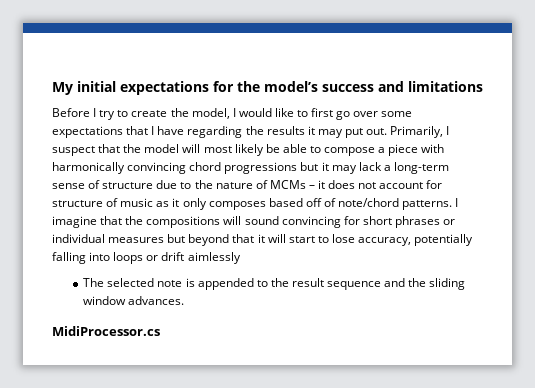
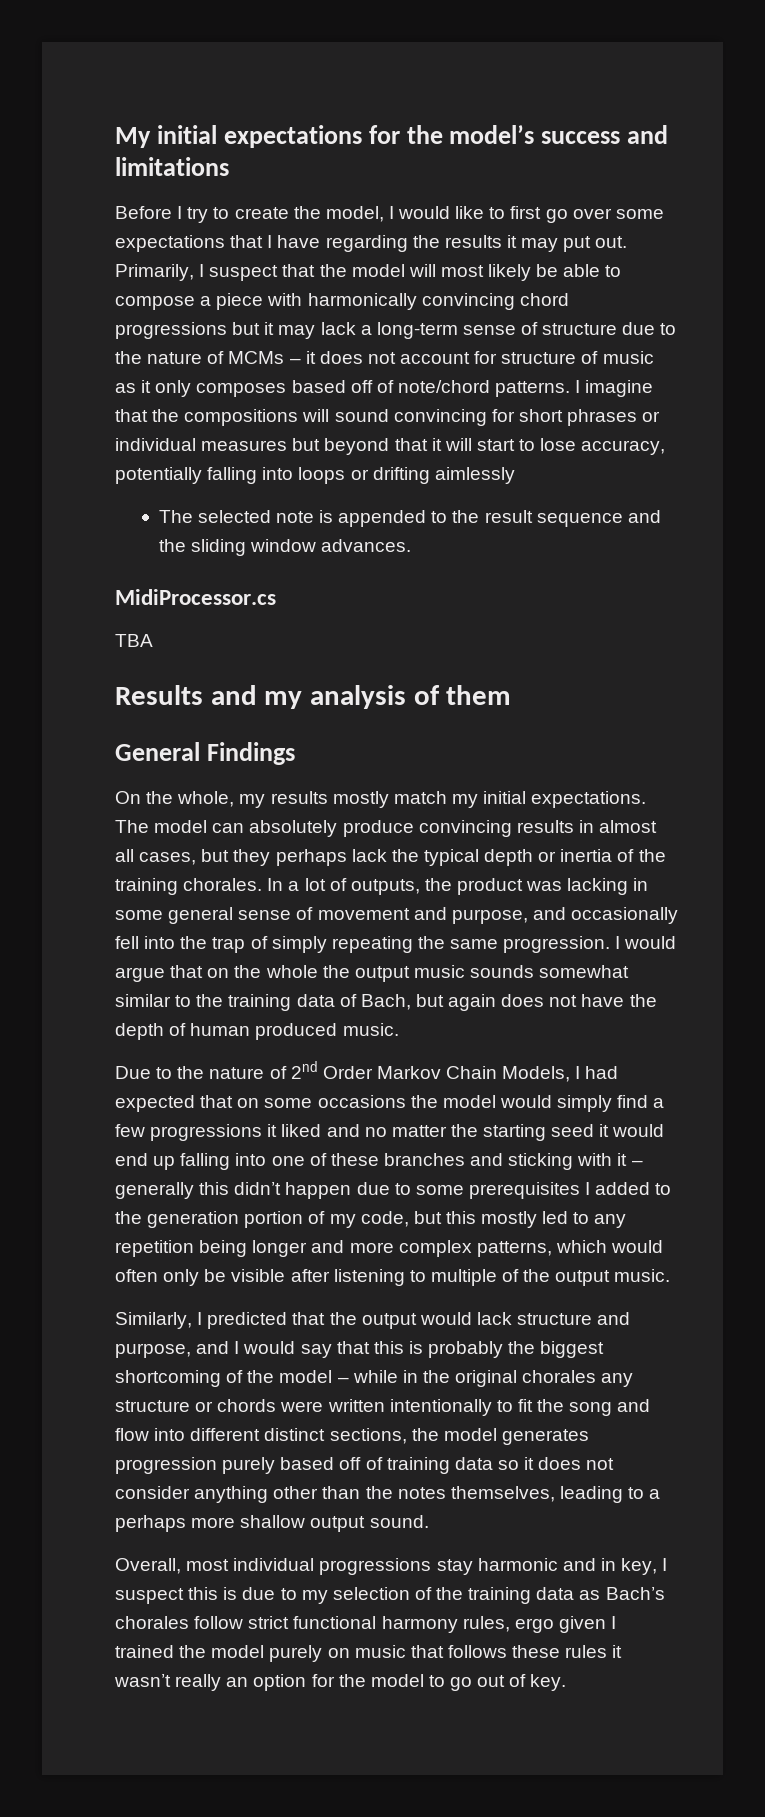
[161,252,185,261] drift -> [372,467,430,484] drifting
(160, 331) none -> [115,634,153,647] [115,685,512,709] [115,742,295,765] [115,791,647,808] [115,820,658,837] [115,849,666,866] [115,878,649,895] [115,907,679,924] [115,936,677,953] [115,965,630,982] [115,994,657,1011] [115,1023,399,1040] [115,1061,619,1082] [115,1095,665,1112] [115,1124,665,1141] [115,1153,643,1170] [115,1182,672,1199] [115,1211,627,1228] [115,1240,664,1257] [115,1269,671,1286] [115,1312,631,1329] [115,1341,605,1358] [115,1370,634,1387] [115,1399,651,1416] [115,1428,589,1445] [115,1457,615,1474] [115,1486,661,1503] [115,1515,429,1532] [115,1558,668,1575] [115,1587,665,1604] [115,1616,617,1633] [115,1645,623,1662] [114,1674,567,1691] // TBA // Results and my analysis of them // General Findings // On the whole, my results mostly match my initial expectations. The model can absolutely produce convincing results in almost all cases, but they perhaps lack the typical depth or inertia of the training chorales. In a lot of outputs, the product was lacking in some general sense of movement and purpose, and occasionally fell into the trap of simply repeating the same progression. I would argue that on the whole the output music sounds somewhat similar to the training data of Bach, but again does not have the depth of human produced music. // Due to the nature of 2nd Order Markov Chain Models, I had expected that on some occasions the model would simply find a few progressions it liked and no matter the starting seed it would end up falling into one of these branches and sticking with it – generally this didn’t happen due to some prerequisites I added to the generation portion of my code, but this mostly led to any repetition being longer and more complex patterns, which would often only be visible after listening to multiple of the output music. // Similarly, I predicted that the output would lack structure and purpose, and I would say that this is probably the biggest shortcoming of the model – while in the original chorales any structure or chords were written intentionally to fit the song and flow into different distinct sections, the model generates progression purely based off of training data so it does not consider anything other than the notes themselves, leading to a perhaps more shallow output sound. // Overall, most individual progressions stay harmonic and in key, I suspect this is due to my selection of the training data as Bach’s chorales follow strict functional harmony rules, ergo given I trained the model purely on music that follows these rules it wasn’t really an option for the model to go out of key.

